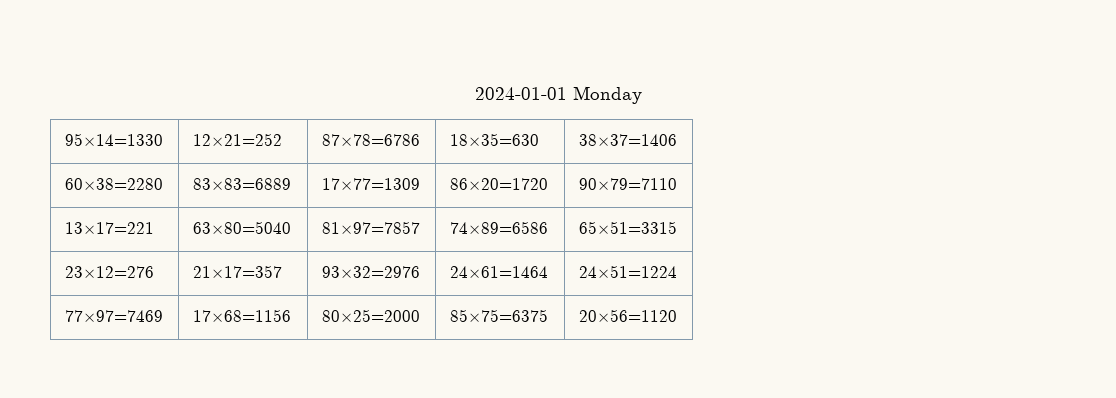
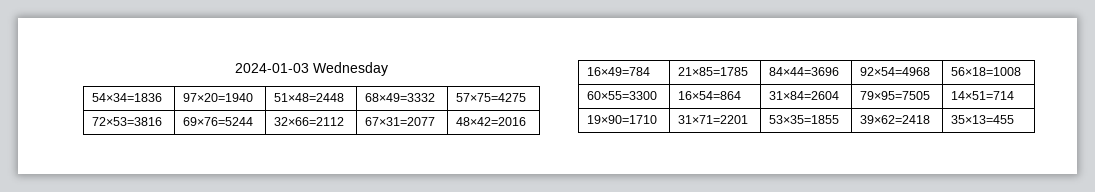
[474,86,642,104] [64,133,163,146] [192,133,282,146] [321,134,420,146] [449,133,539,146] [578,134,677,146] [64,178,163,190] [192,178,291,190] [321,178,420,190] [449,178,548,190] [578,178,677,190] [64,222,154,234] [192,221,291,234] [321,221,420,234] [449,221,548,234] [578,221,677,234] [64,266,154,278] [192,265,282,278] [321,266,420,278] [449,266,548,278] [578,265,677,278] [64,310,163,322] [192,309,291,322] [321,309,420,322] [449,309,548,322] [578,309,677,322] 2024-01-01 Monday // 95×14=1330 | 12×21=252 | 87×78=6786 | 18×35=630 | 38×37=1406 // 60×38=2280 | 83×83=6889 | 17×77=1309 | 86×20=1720 | 90×79=7110 // 13×17=221 | 63×80=5040 | 81×97=7857 | 74×89=6586 | 65×51=3315 // 23×12=276 | 21×17=357 | 93×32=2976 | 24×61=1464 | 24×51=1224 // 77×97=7469 | 17×68=1156 | 80×25=2000 | 85×75=6375 | 20×56=1120 -> [235,62,388,76] [92,93,163,102] [183,93,254,102] [274,93,345,102] [365,93,436,102] [456,93,527,102] [92,117,163,126] [183,117,254,126] [274,117,345,126] [365,117,436,126] [456,117,527,126] [587,67,651,76] [678,67,749,76] [769,67,840,76] [860,67,931,76] [951,67,1022,76] [587,91,658,100] [678,91,742,100] [769,91,840,100] [860,91,931,100] [951,91,1015,100] [587,115,658,124] [678,115,749,124] [769,115,840,124] [860,115,931,124] [951,115,1015,124] 2024-01-03 Wednesday // 54×34=1836 | 97×20=1940 | 51×48=2448 | 68×49=3332 | 57×75=4275 // 72×53=3816 | 69×76=5244 | 32×66=2112 | 67×31=2077 | 48×42=2016 // 16×49=784 | 21×85=1785 | 84×44=3696 | 92×54=4968 | 56×18=1008 // 60×55=3300 | 16×54=864 | 31×84=2604 | 79×95=7505 | 14×51=714 // 19×90=1710 | 31×71=2201 | 53×35=1855 | 39×62=2418 | 35×13=455

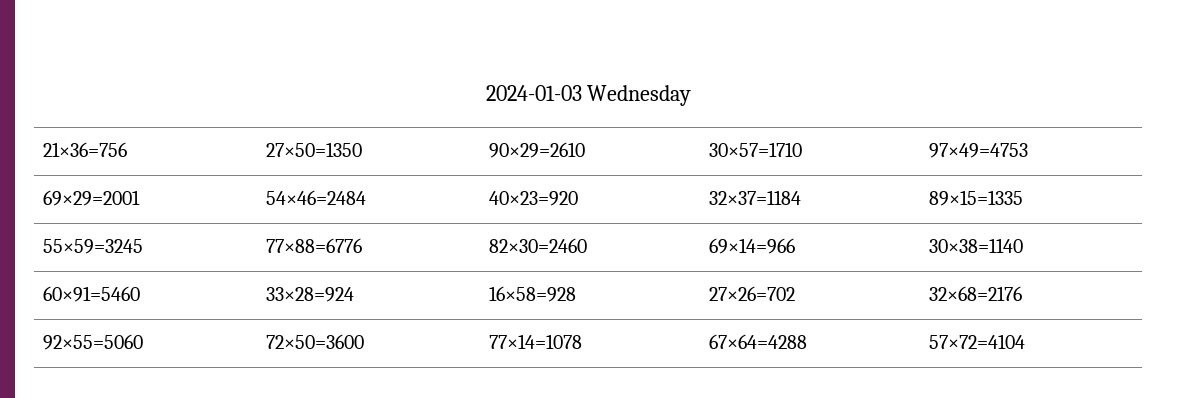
[92,93,163,102] [183,93,254,102] [274,93,345,102] [365,93,436,102] [456,93,527,102] [92,117,163,126] [183,117,254,126] [274,117,345,126] [365,117,436,126] [456,117,527,126] [587,67,651,76] [678,67,749,76] [769,67,840,76] [860,67,931,76] [951,67,1022,76] [587,91,658,100] [678,91,742,100] [769,91,840,100] [860,91,931,100] [951,91,1015,100] [587,115,658,124] [678,115,749,124] [769,115,840,124] [860,115,931,124] [951,115,1015,124] 54×34=1836 | 97×20=1940 | 51×48=2448 | 68×49=3332 | 57×75=4275 // 72×53=3816 | 69×76=5244 | 32×66=2112 | 67×31=2077 | 48×42=2016 // 16×49=784 | 21×85=1785 | 84×44=3696 | 92×54=4968 | 56×18=1008 // 60×55=3300 | 16×54=864 | 31×84=2604 | 79×95=7505 | 14×51=714 // 19×90=1710 | 31×71=2201 | 53×35=1855 | 39×62=2418 | 35×13=455 -> [42,142,127,157] [265,142,362,157] [488,142,585,158] [708,142,802,157] [928,143,1028,158] [42,190,140,206] [265,190,366,205] [488,191,578,206] [708,190,801,205] [928,190,1023,206] [42,239,143,254] [265,238,362,253] [488,238,587,253] [708,238,795,254] [928,238,1023,253] [42,286,140,302] [265,287,354,302] [488,286,576,302] [708,286,795,301] [928,286,1022,301] [42,334,143,350] [265,334,364,349] [488,334,582,349] [708,334,807,349] [928,334,1025,349] 21×36=756 | 27×50=1350 | 90×29=2610 | 30×57=1710 | 97×49=4753 // 69×29=2001 | 54×46=2484 | 40×23=920 | 32×37=1184 | 89×15=1335 // 55×59=3245 | 77×88=6776 | 82×30=2460 | 69×14=966 | 30×38=1140 // 60×91=5460 | 33×28=924 | 16×58=928 | 27×26=702 | 32×68=2176 // 92×55=5060 | 72×50=3600 | 77×14=1078 | 67×64=4288 | 57×72=4104

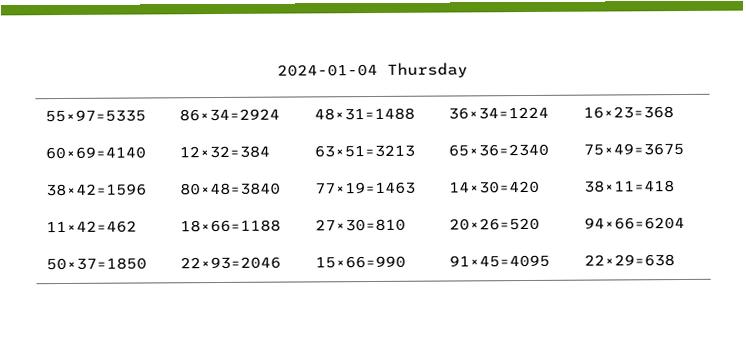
[485,85,692,106] [42,142,127,157] [265,142,362,157] [488,142,585,158] [708,142,802,157] [928,143,1028,158] [42,190,140,206] [265,190,366,205] [488,191,578,206] [708,190,801,205] [928,190,1023,206] [42,239,143,254] [265,238,362,253] [488,238,587,253] [708,238,795,254] [928,238,1023,253] [42,286,140,302] [265,287,354,302] [488,286,576,302] [708,286,795,301] [928,286,1022,301] [42,334,143,350] [265,334,364,349] [488,334,582,349] [708,334,807,349] [928,334,1025,349] 2024-01-03 Wednesday // 21×36=756 | 27×50=1350 | 90×29=2610 | 30×57=1710 | 97×49=4753 // 69×29=2001 | 54×46=2484 | 40×23=920 | 32×37=1184 | 89×15=1335 // 55×59=3245 | 77×88=6776 | 82×30=2460 | 69×14=966 | 30×38=1140 // 60×91=5460 | 33×28=924 | 16×58=928 | 27×26=702 | 32×68=2176 // 92×55=5060 | 72×50=3600 | 77×14=1078 | 67×64=4288 | 57×72=4104 -> [277,62,468,78] [45,109,147,123] [179,108,281,122] [314,107,416,121] [448,106,550,120] [583,106,675,119] [45,146,147,160] [179,145,271,159] [314,144,416,158] [448,143,550,157] [583,142,685,156] [46,183,148,197] [180,182,282,196] [315,181,417,195] [449,180,541,194] [584,180,676,193] [46,220,138,234] [180,219,282,233] [315,218,407,232] [449,217,541,231] [584,216,686,230] [46,257,148,271] [180,256,282,270] [315,255,407,269] [449,254,551,268] [584,254,676,267] 2024-01-04 Thursday // 55×97=5335 | 86×34=2924 | 48×31=1488 | 36×34=1224 | 16×23=368 // 60×69=4140 | 12×32=384 | 63×51=3213 | 65×36=2340 | 75×49=3675 // 38×42=1596 | 80×48=3840 | 77×19=1463 | 14×30=420 | 38×11=418 // 11×42=462 | 18×66=1188 | 27×30=810 | 20×26=520 | 94×66=6204 // 50×37=1850 | 22×93=2046 | 15×66=990 | 91×45=4095 | 22×29=638

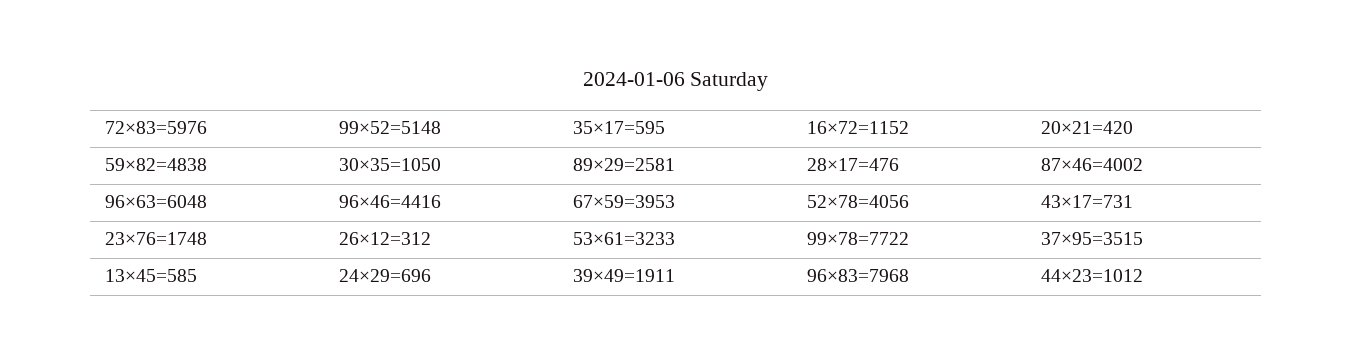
[277,62,468,78] [45,109,147,123] [179,108,281,122] [314,107,416,121] [448,106,550,120] [583,106,675,119] [45,146,147,160] [179,145,271,159] [314,144,416,158] [448,143,550,157] [583,142,685,156] [46,183,148,197] [180,182,282,196] [315,181,417,195] [449,180,541,194] [584,180,676,193] [46,220,138,234] [180,219,282,233] [315,218,407,232] [449,217,541,231] [584,216,686,230] [46,257,148,271] [180,256,282,270] [315,255,407,269] [449,254,551,268] [584,254,676,267] 2024-01-04 Thursday // 55×97=5335 | 86×34=2924 | 48×31=1488 | 36×34=1224 | 16×23=368 // 60×69=4140 | 12×32=384 | 63×51=3213 | 65×36=2340 | 75×49=3675 // 38×42=1596 | 80×48=3840 | 77×19=1463 | 14×30=420 | 38×11=418 // 11×42=462 | 18×66=1188 | 27×30=810 | 20×26=520 | 94×66=6204 // 50×37=1850 | 22×93=2046 | 15×66=990 | 91×45=4095 | 22×29=638 -> [582,72,769,91] [105,121,208,134] [339,121,442,134] [573,121,666,134] [807,121,910,134] [1041,121,1134,134] [105,158,208,171] [339,158,442,171] [573,158,676,171] [807,158,900,171] [1041,158,1144,171] [105,195,208,208] [339,195,442,208] [573,195,676,208] [807,195,910,208] [1041,195,1134,208] [105,232,208,245] [339,232,432,245] [573,232,676,245] [807,232,910,245] [1041,232,1144,245] [105,269,198,282] [339,269,432,282] [573,269,676,282] [807,269,910,282] [1041,269,1144,282] 2024-01-06 Saturday // 72×83=5976 | 99×52=5148 | 35×17=595 | 16×72=1152 | 20×21=420 // 59×82=4838 | 30×35=1050 | 89×29=2581 | 28×17=476 | 87×46=4002 // 96×63=6048 | 96×46=4416 | 67×59=3953 | 52×78=4056 | 43×17=731 // 23×76=1748 | 26×12=312 | 53×61=3233 | 99×78=7722 | 37×95=3515 // 13×45=585 | 24×29=696 | 39×49=1911 | 96×83=7968 | 44×23=1012

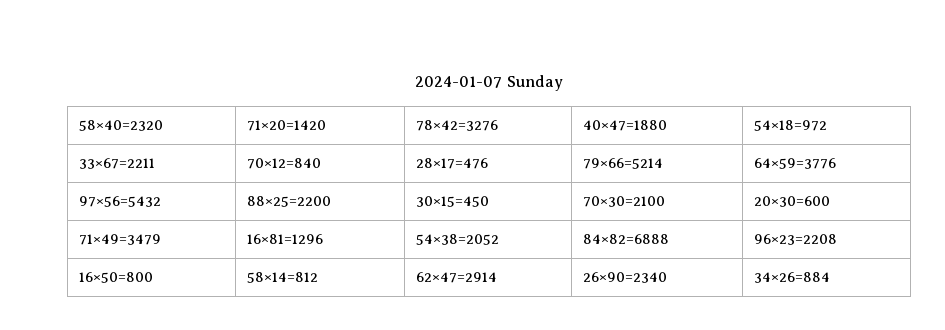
[582,72,769,91] [105,121,208,134] [339,121,442,134] [573,121,666,134] [807,121,910,134] [1041,121,1134,134] [105,158,208,171] [339,158,442,171] [573,158,676,171] [807,158,900,171] [1041,158,1144,171] [105,195,208,208] [339,195,442,208] [573,195,676,208] [807,195,910,208] [1041,195,1134,208] [105,232,208,245] [339,232,432,245] [573,232,676,245] [807,232,910,245] [1041,232,1144,245] [105,269,198,282] [339,269,432,282] [573,269,676,282] [807,269,910,282] [1041,269,1144,282] 2024-01-06 Saturday // 72×83=5976 | 99×52=5148 | 35×17=595 | 16×72=1152 | 20×21=420 // 59×82=4838 | 30×35=1050 | 89×29=2581 | 28×17=476 | 87×46=4002 // 96×63=6048 | 96×46=4416 | 67×59=3953 | 52×78=4056 | 43×17=731 // 23×76=1748 | 26×12=312 | 53×61=3233 | 99×78=7722 | 37×95=3515 // 13×45=585 | 24×29=696 | 39×49=1911 | 96×83=7968 | 44×23=1012 -> [415,75,563,91] [78,120,163,131] [246,120,326,131] [415,120,498,131] [582,120,667,131] [753,120,827,131] [78,158,155,169] [246,158,321,169] [415,158,488,169] [582,158,663,169] [753,158,836,169] [78,196,161,207] [246,196,331,207] [415,196,489,207] [582,196,665,207] [753,196,830,207] [78,234,161,245] [246,234,323,244] [415,234,499,245] [582,234,669,244] [753,234,837,245] [78,272,153,283] [246,272,318,283] [415,272,497,283] [582,272,667,283] [753,272,830,283] 2024-01-07 Sunday // 58×40=2320 | 71×20=1420 | 78×42=3276 | 40×47=1880 | 54×18=972 // 33×67=2211 | 70×12=840 | 28×17=476 | 79×66=5214 | 64×59=3776 // 97×56=5432 | 88×25=2200 | 30×15=450 | 70×30=2100 | 20×30=600 // 71×49=3479 | 16×81=1296 | 54×38=2052 | 84×82=6888 | 96×23=2208 // 16×50=800 | 58×14=812 | 62×47=2914 | 26×90=2340 | 34×26=884

